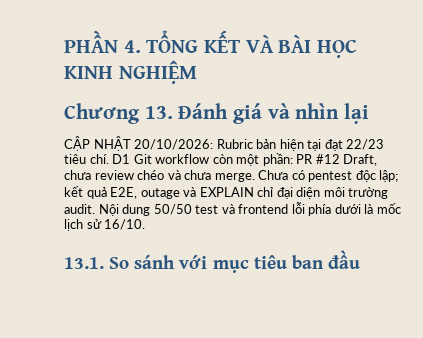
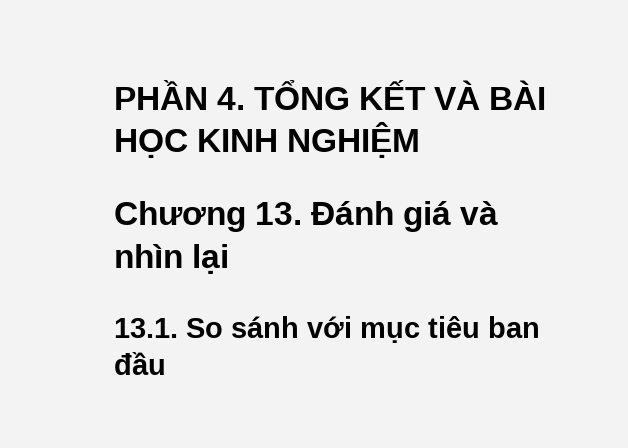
[64,136,385,151] [64,153,378,166] [64,170,399,182] [64,186,389,199] [64,202,401,216] [64,219,146,231] // CẬP NHẬT 20/10/2026: Rubric bản hiện tại đạt 22/23 tiêu chí. D1 Git workflow còn một phần: PR #12 Draft, chưa review chéo và chưa merge. Chưa có pentest độc lập; kết quả E2E, outage và EXPLAIN chỉ đại diện môi trường audit. Nội dung 50/50 test và frontend lỗi phía dưới là mốc lịch sử 16/10. -> (230, 259) none

